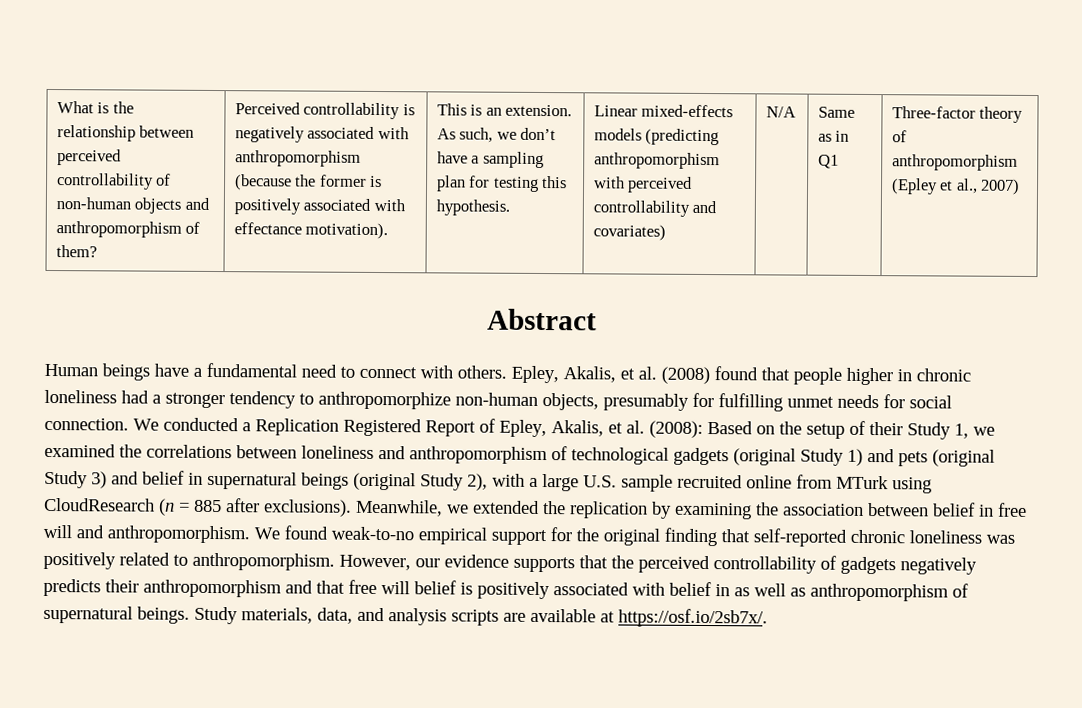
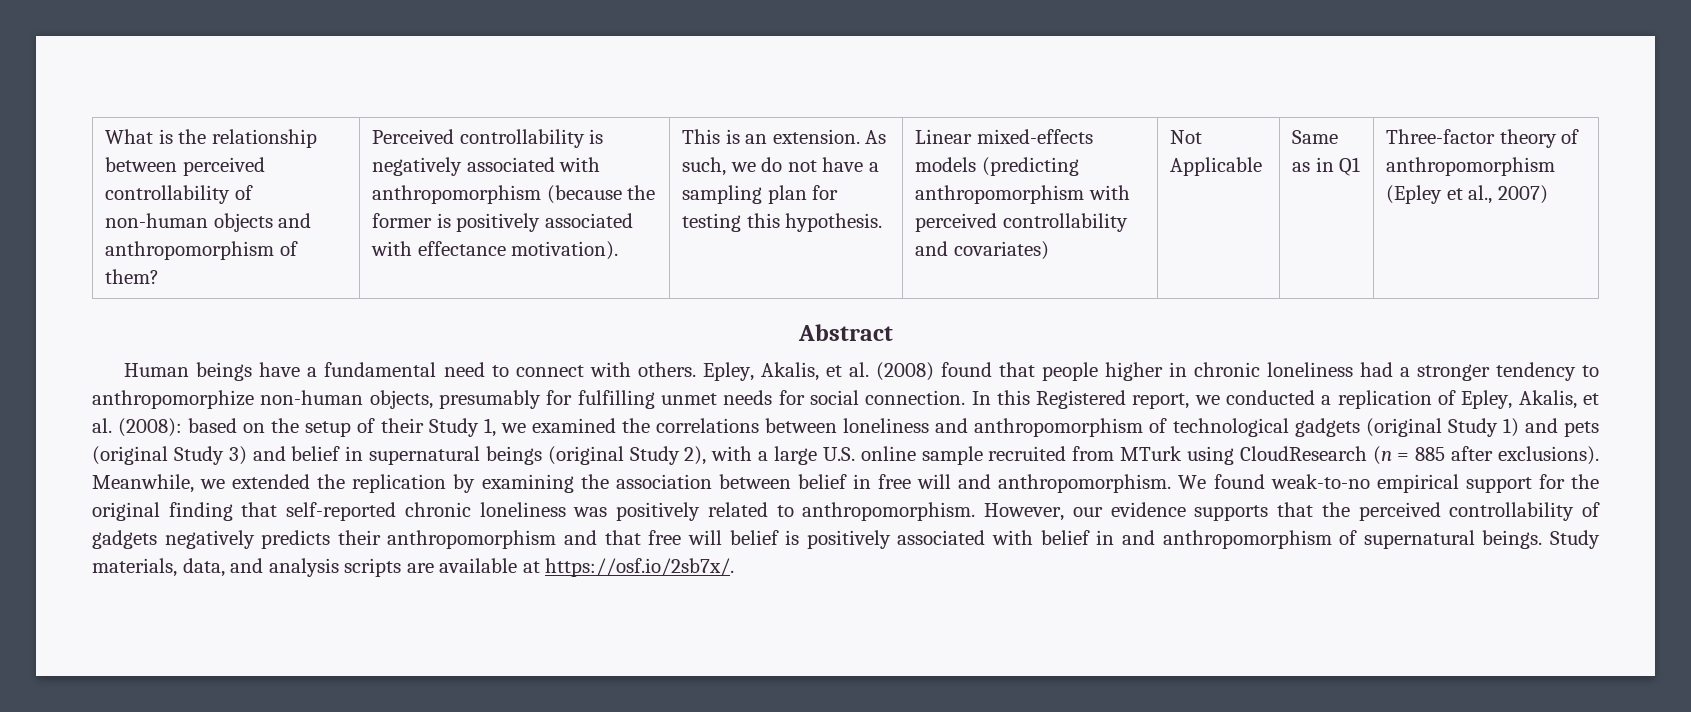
[520,127,557,141] don’t -> [761,157,817,172] do not
[765,106,796,118] N/A -> [1170,130,1203,144] [1170,157,1263,176] Not Applicable
[133,417,476,437] We conducted a Replication Registered Report -> [971,390,1432,409] In this Registered report, we conducted a replication
[707,421,753,435] Based -> [188,418,238,433] based
(617, 481) none -> [860,446,916,461] online
[746,475,792,489] online -> (1067, 453) none
[734,583,806,597] as well as -> [1121,530,1155,545] and

